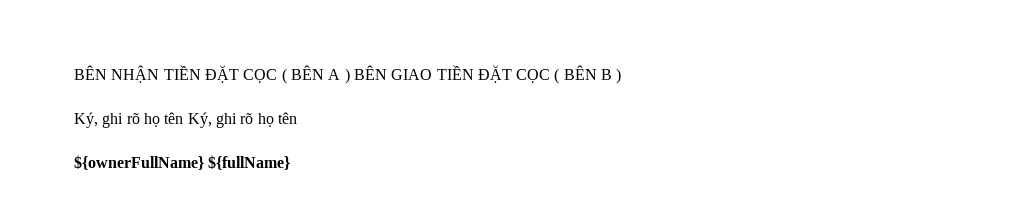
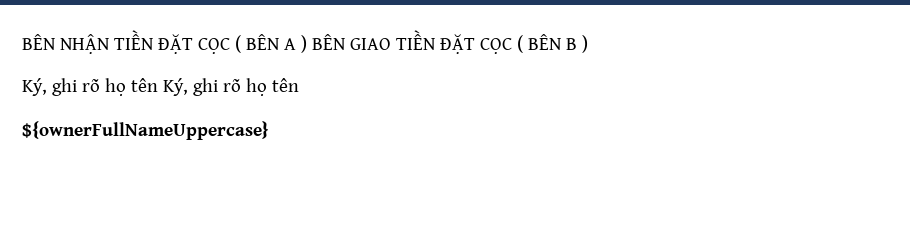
[74,155,291,170] ${ownerFullName} ${fullName} -> [22,121,269,140] ${ownerFullNameUppercase}

